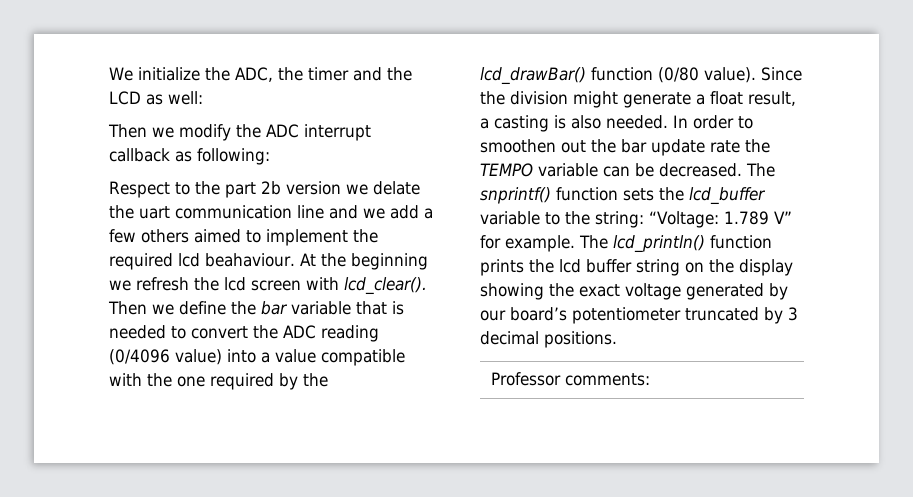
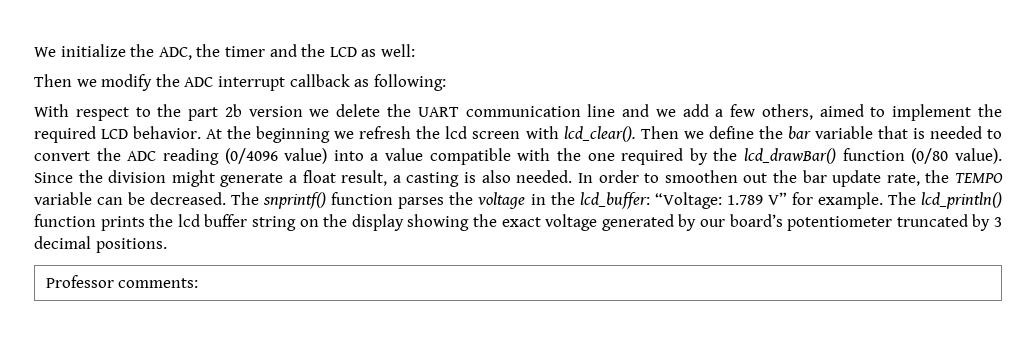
[109,181,170,198] Respect -> [34,104,129,121] With respect
[373,181,420,195] [109,205,170,219] delate the uart -> [336,104,459,117] delete the UART
[141,229,189,243] others -> [761,104,813,120] others,
[178,253,295,267] lcd beahaviour. -> [101,126,202,139] LCD behavior.
[710,140,740,153] rate -> [886,173,920,186] rate,
[623,187,766,205] [480,211,644,228] sets the lcd_buffer variable to the string: -> [398,192,650,209] parses the voltage in the lcd_buffer:

